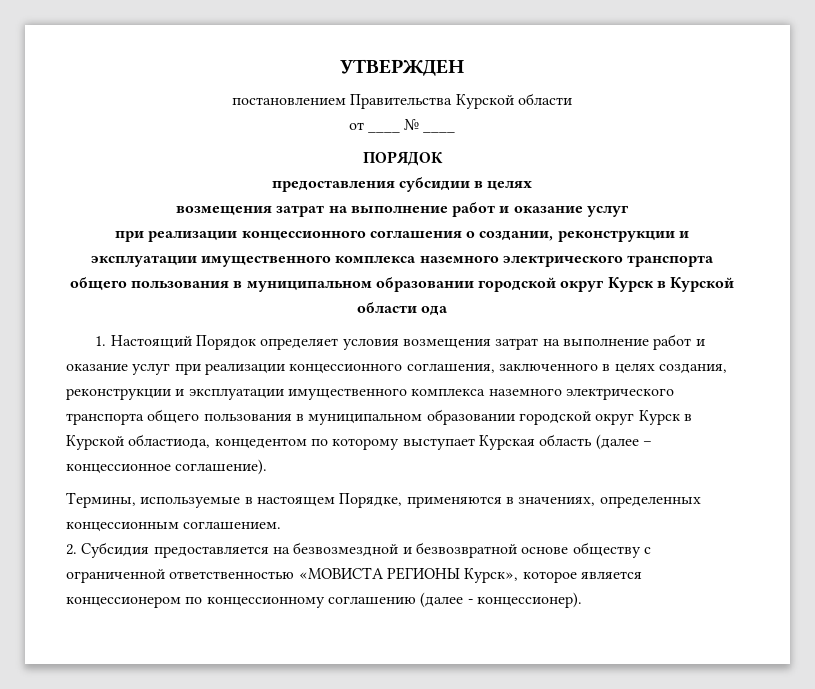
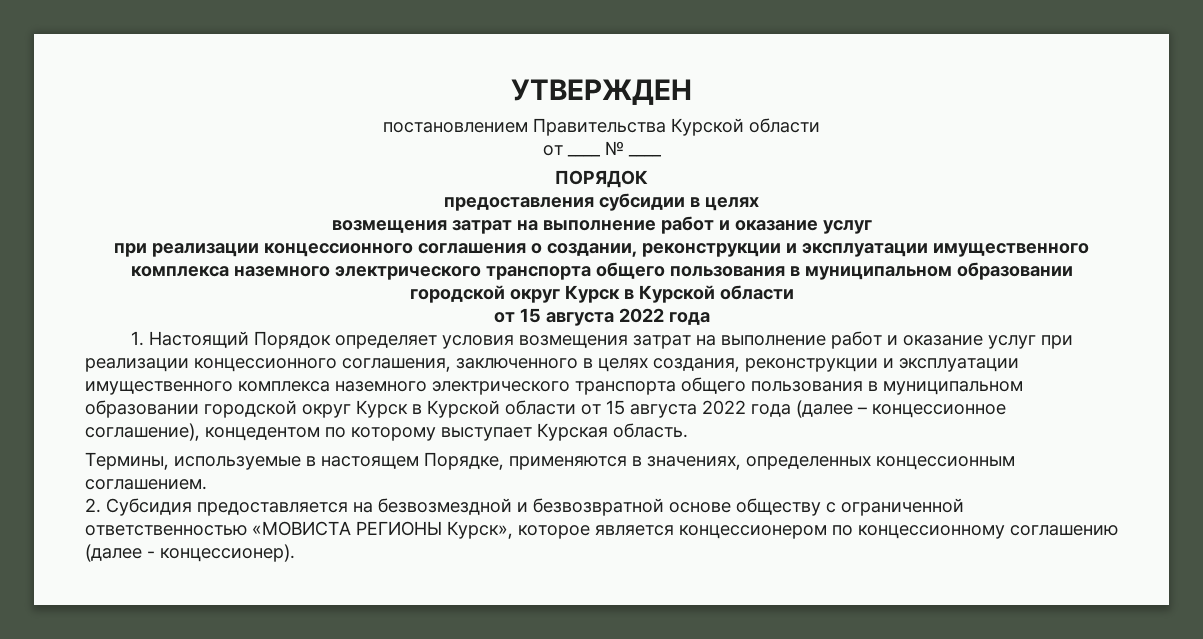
[421,305,449,316] ода -> [493,308,710,326] // от 15 августа 2022 года
[128,434,211,449] областиода, -> [505,400,1006,418] [85,423,200,441] области от 15 августа 2022 года (далее – концессионное соглашение),
[539,434,652,450] [66,459,268,475] область (далее – концессионное соглашение). -> [613,423,688,438] область.

